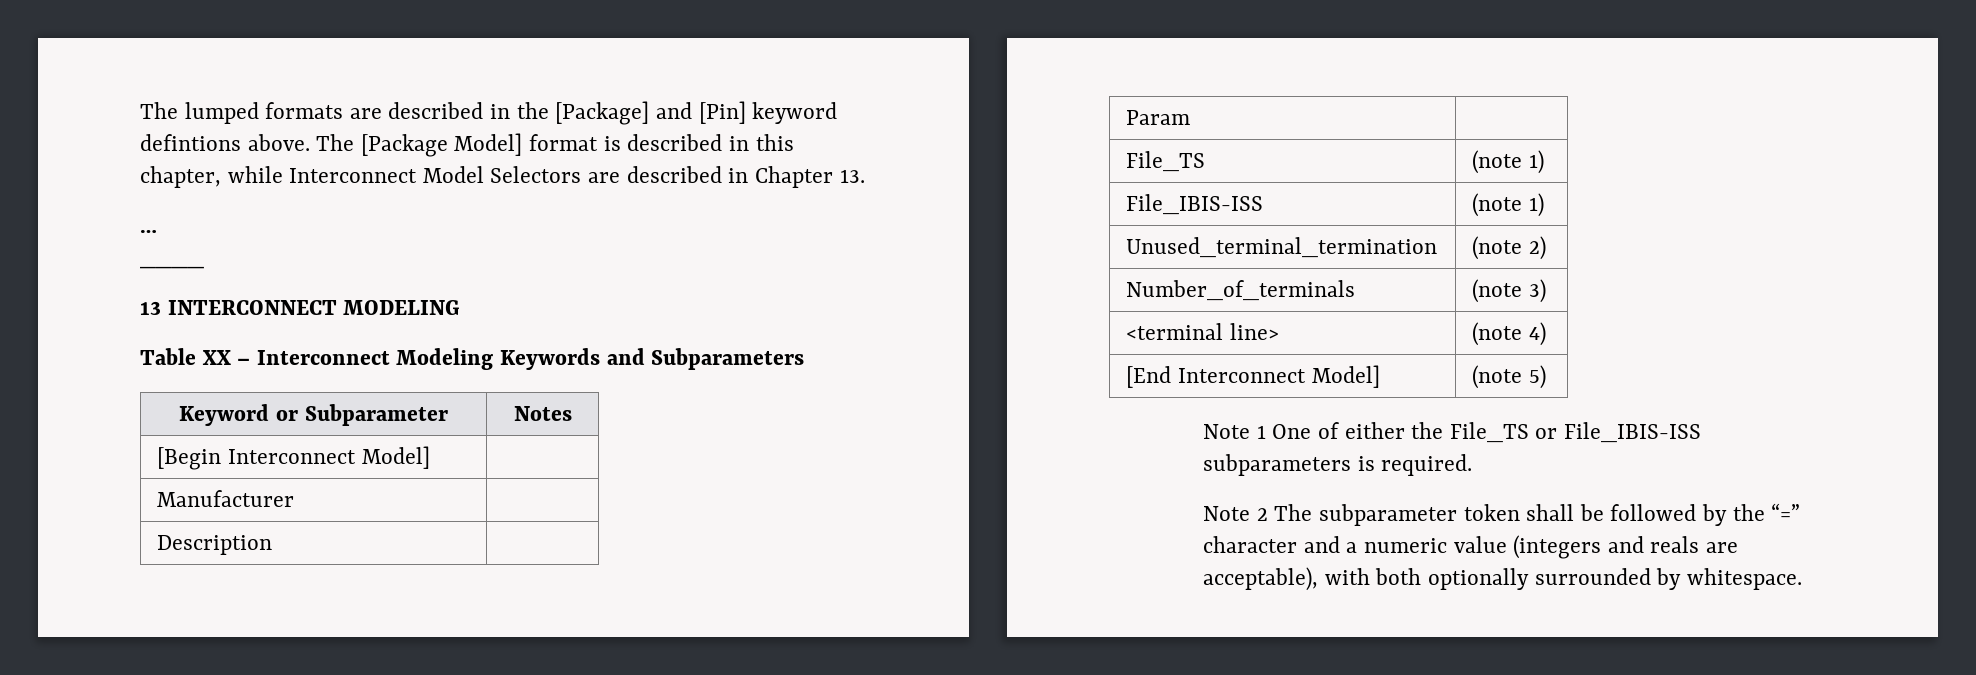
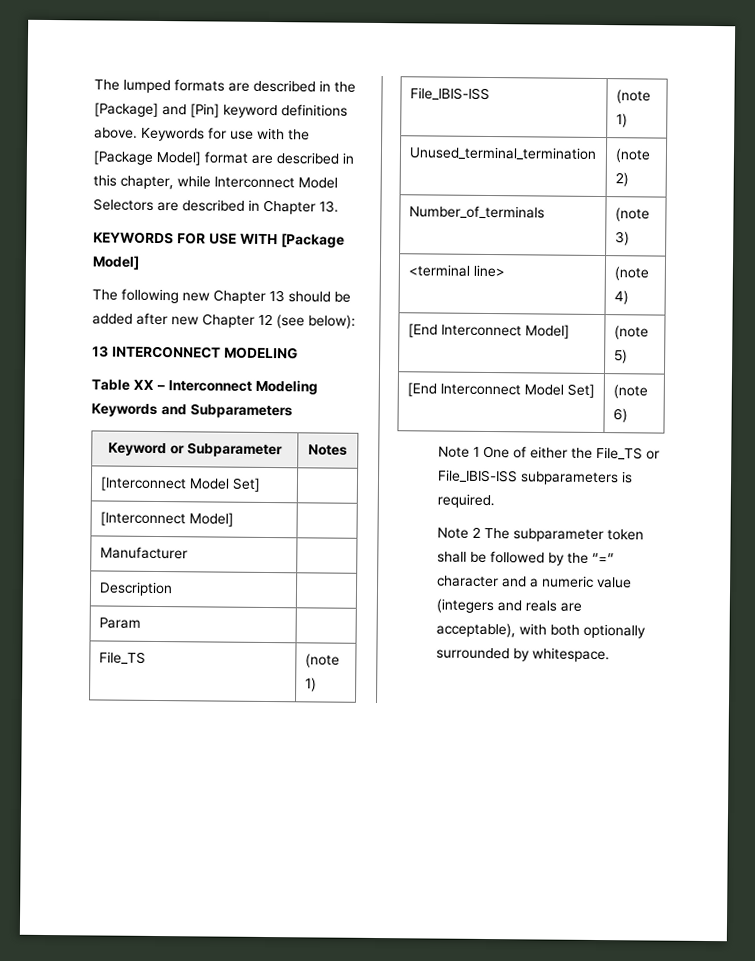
[140,134,355,151] defintions above. The -> [281,104,348,117] [94,127,310,142] definitions above. Keywords for use with the
[603,136,621,151] is -> [251,154,273,165] are
[140,230,157,233] [140,265,204,269] … // ____ -> [93,231,345,248] [92,255,140,270] [92,288,351,304] [92,312,356,329] KEYWORDS FOR USE WITH [Package Model] // The following new Chapter 13 should be added after new Chapter 12 (see below):
[157,447,357,470] [Begin Interconnect -> [99,476,261,492] [99,511,186,527] [Interconnect Model Set] | // [Interconnect
(1547, 377) none -> [406,382,595,398] [612,384,648,399] [612,408,628,423] // [End Interconnect Model Set] | (note 6)

